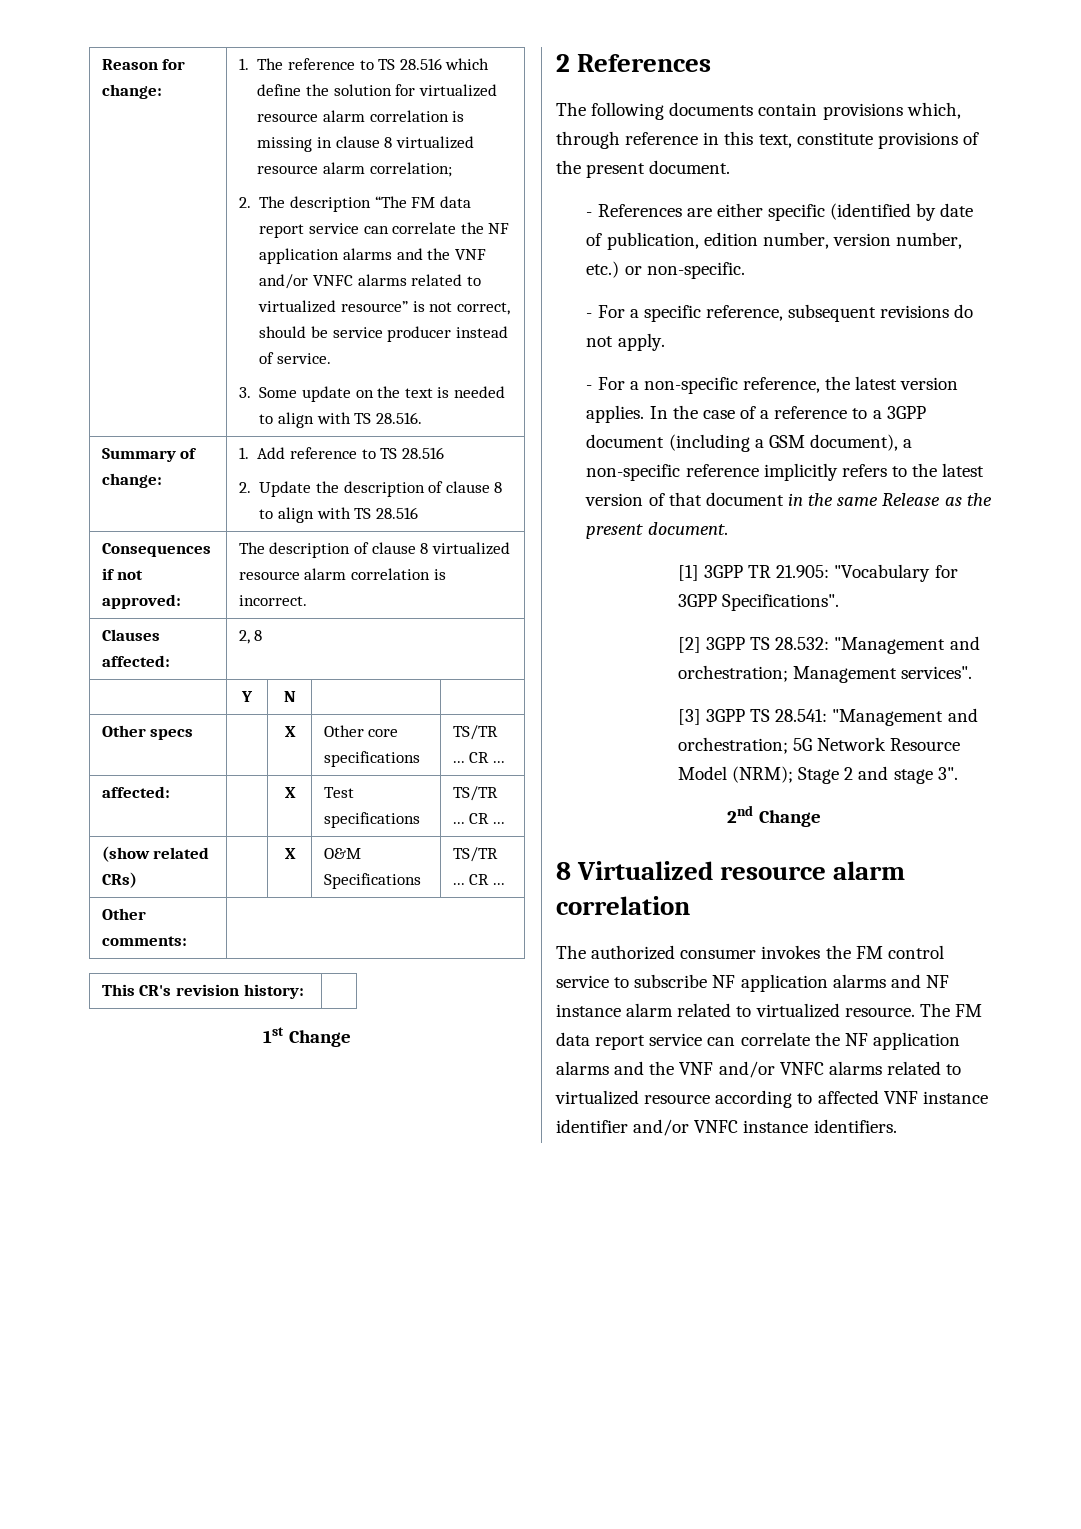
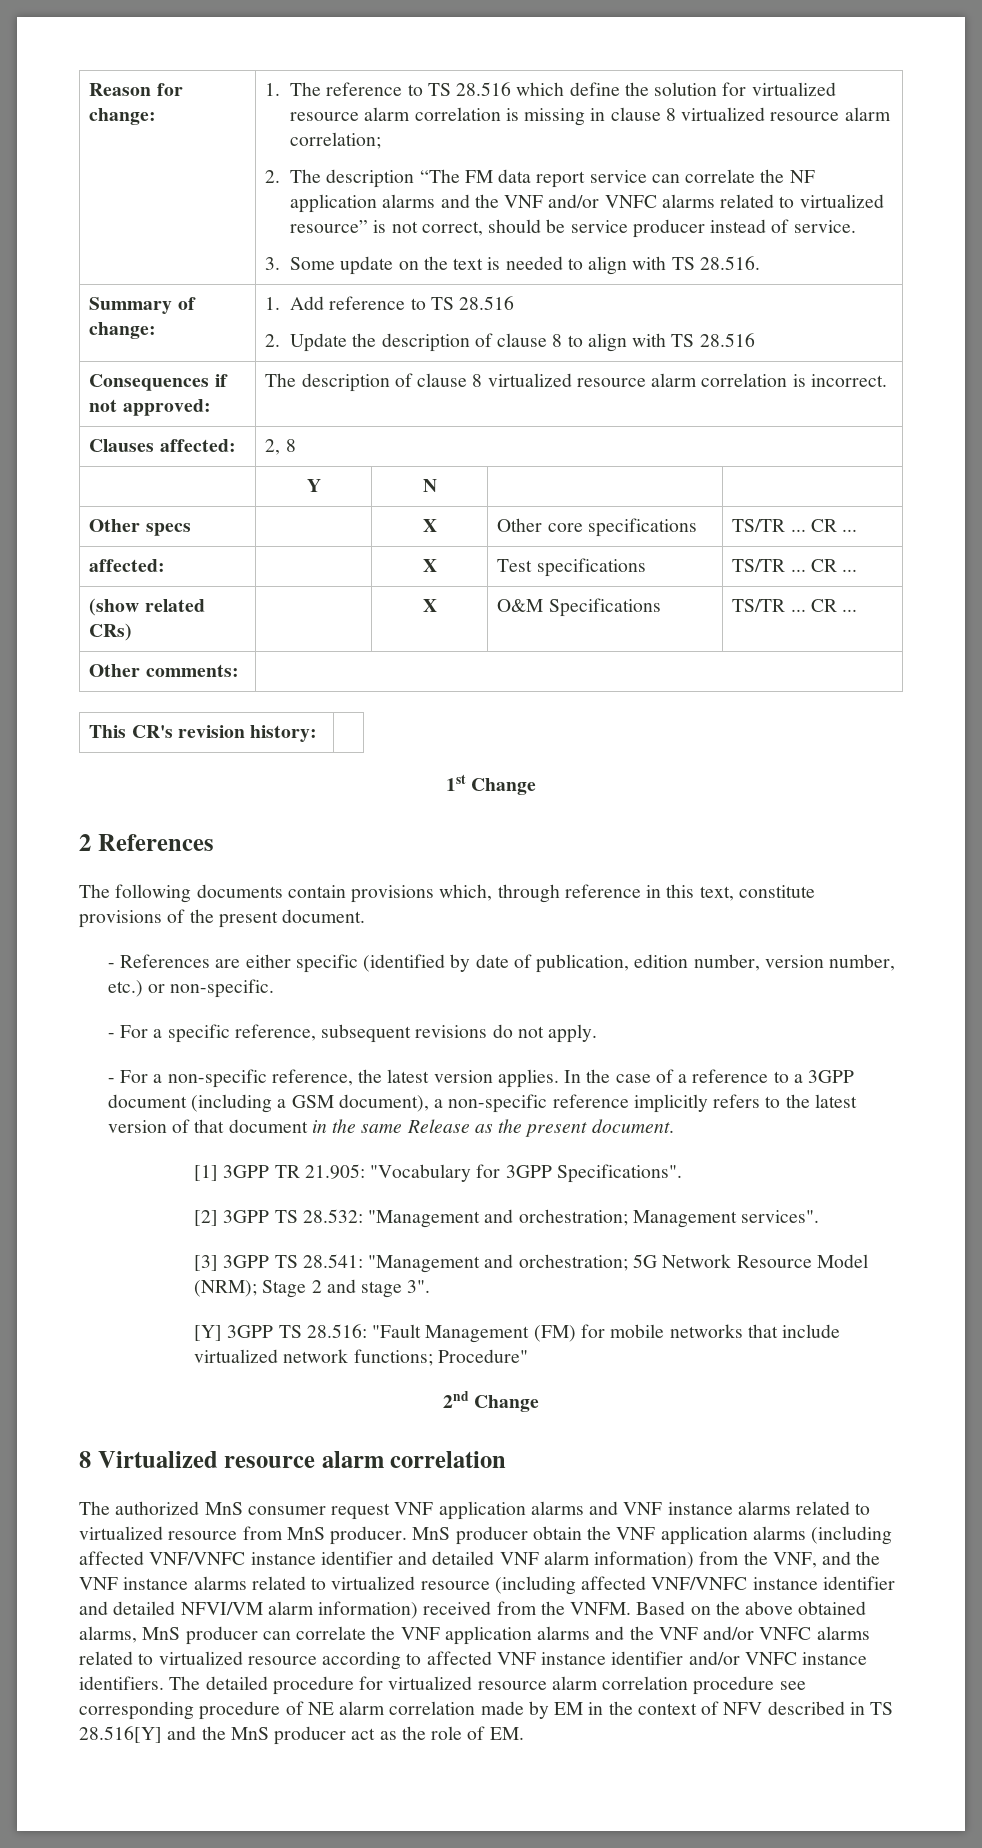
(958, 773) none -> [194,1324,841,1343] [194,1349,528,1366] // [Y] 3GPP TS 28.516: "Fault Management (FM) for mobile networks that include virtualized network functions; Procedure"
[680,945,944,959] [556,974,949,992] [556,1003,982,1018] [556,1032,868,1050] consumer invokes the FM control service to subscribe NF application alarms and NF instance alarm related to virtualized resource. The FM data report service can correlate the NF -> [204,1501,871,1520] [79,1526,893,1545] [79,1551,881,1569] [79,1576,895,1595] [79,1601,867,1619] [79,1626,440,1645] MnS consumer request VNF application alarms and VNF instance alarms related to virtualized resource from MnS producer. MnS producer obtain the VNF application alarms (including affected VNF/VNFC instance identifier and detailed VNF alarm information) from the VNF, and the VNF instance alarms related to virtualized resource (including affected VNF/VNFC instance identifier and detailed NFVI/VM alarm information) received from the VNFM. Based on the above obtained alarms, MnS producer can correlate the VNF
(897, 1126) none -> [169,1676,806,1695] [79,1701,894,1720] [79,1726,524,1745] The detailed procedure for virtualized resource alarm correlation procedure see corresponding procedure of NE alarm correlation made by EM in the context of NFV described in TS 28.516[Y] and the MnS producer act as the role of EM.

